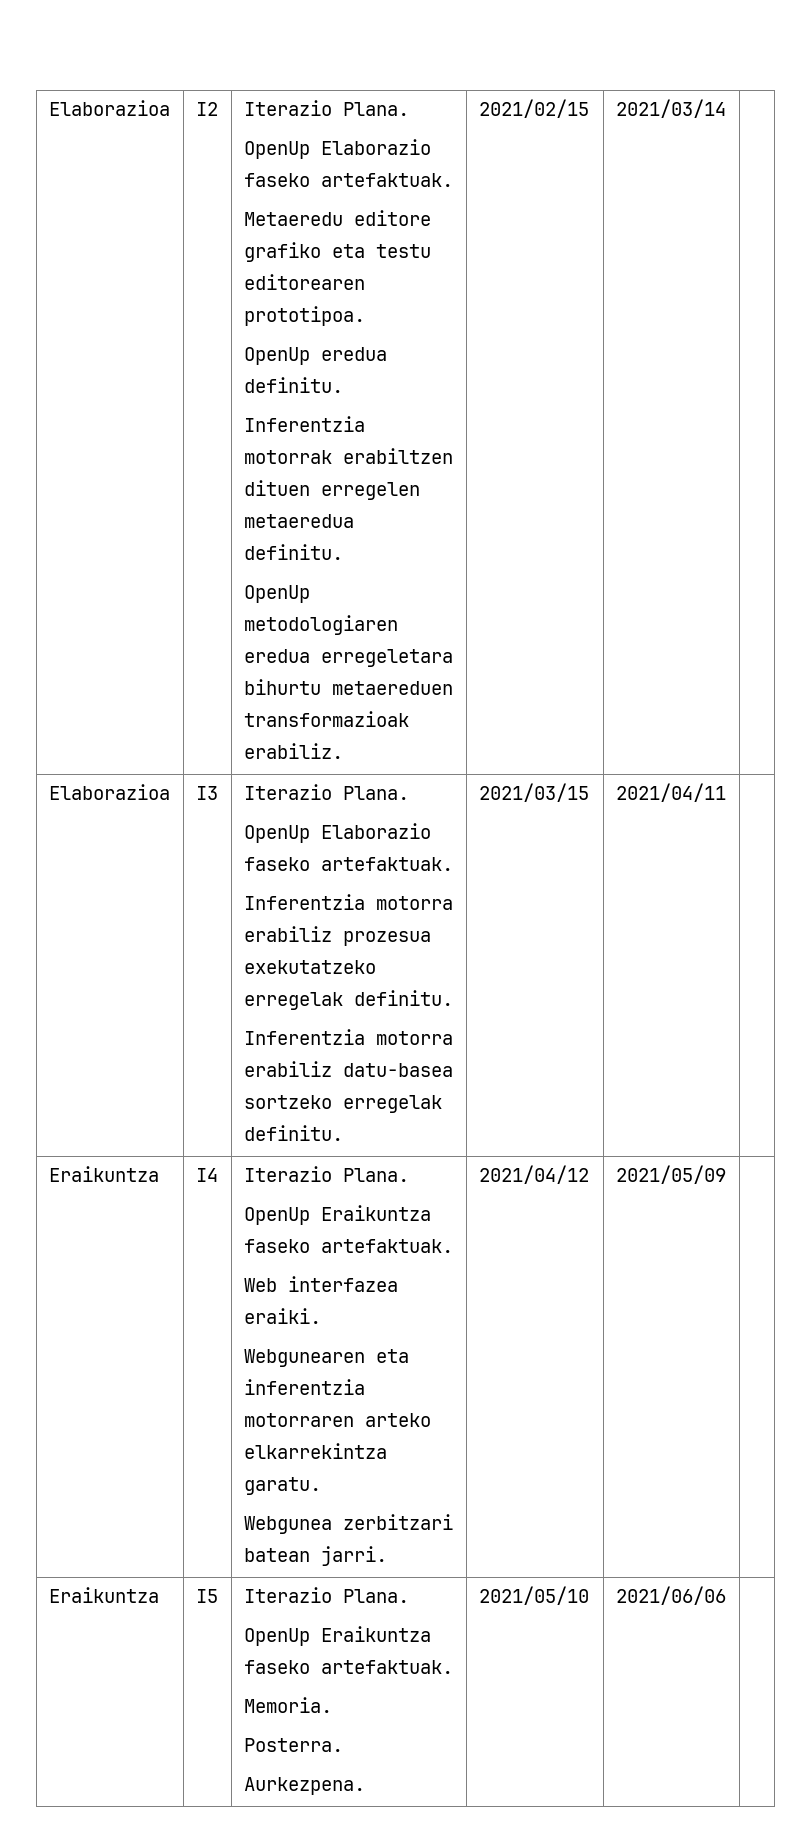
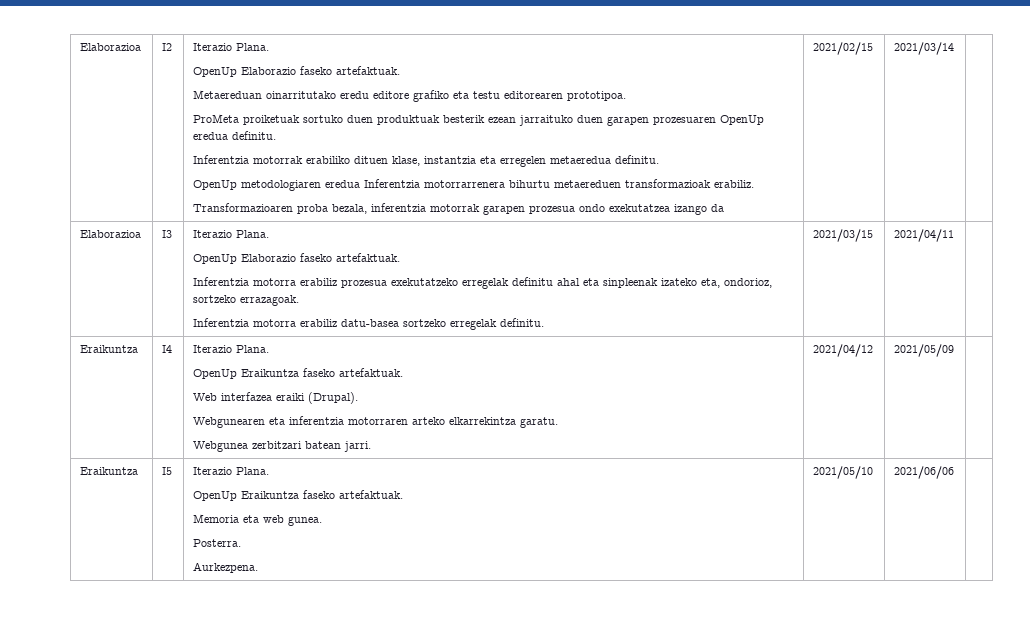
[243,212,343,226] Metaeredu -> [193,90,370,99] Metaereduan oinarritutako eredu
(365, 316) none -> [193,114,717,126] ProMeta proiketuak sortuko duen produktuak besterik ezean jarraituko duen garapen prozesuaren
[342,448,453,464] [243,480,310,496] erabiltzen dituen -> [306,156,497,166] erabiliko dituen klase, instantzia eta
[320,649,453,667] erregeletara -> [364,179,506,188] Inferentzia motorrarrenera
(343, 751) none -> [193,203,725,215] // Transformazioaren proba bezala, inferentzia motorrak garapen prozesua ondo exekutatzea izango da
[353,990,453,1006] definitu. -> [512,277,773,288] [193,295,300,306] definitu ahal eta sinpleenak izateko eta, ondorioz, sortzeko errazagoak.
[243,1308,321,1324] eraiki. -> [276,392,359,404] eraiki (Drupal).
[243,1697,332,1713] Memoria. -> [193,514,323,526] Memoria eta web gunea.

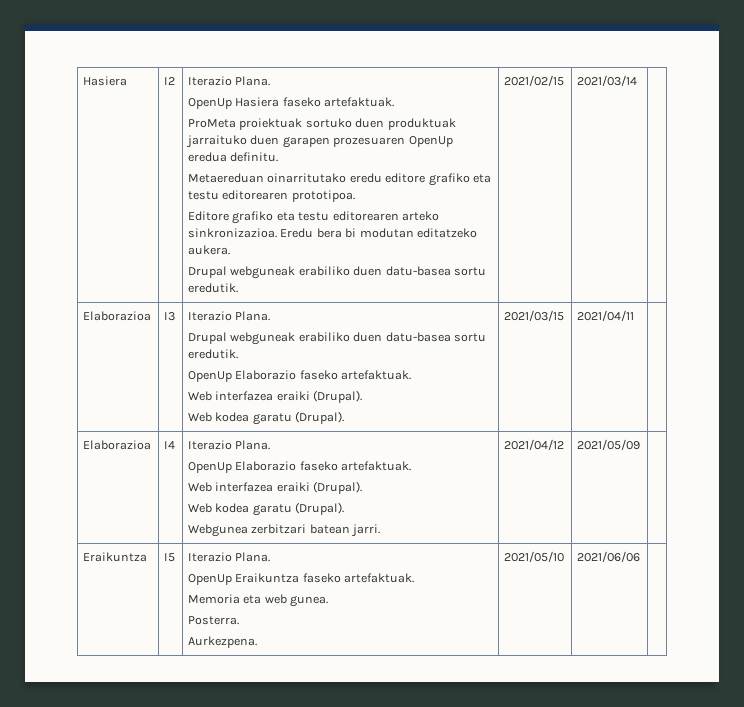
[80,43,142,51] Elaborazioa -> [83,76,128,86] Hasiera
[241,66,401,75] Elaborazio faseko artefaktuak. -> [235,97,395,107] [188,118,456,130] [186,135,453,148] [188,152,279,162] Hasiera faseko artefaktuak. // ProMeta proiektuak sortuko duen produktuak jarraituko duen garapen prozesuaren OpenUp eredua definitu.
[193,114,765,126] [193,131,277,140] [193,155,660,167] [193,179,755,191] [193,203,725,215] ProMeta proiketuak sortuko duen produktuak besterik ezean jarraituko duen garapen prozesuaren OpenUp eredua definitu. // Inferentzia motorrak erabiliko dituen klase, instantzia eta erregelen metaeredua definitu. // OpenUp metodologiaren eredua Inferentzia motorrarrenera bihurtu metaereduen transformazioak erabiliz. // Transformazioaren proba bezala, inferentzia motorrak garapen prozesua ondo exekutatzea izango da -> [188,211,439,224] [188,228,477,238] [188,245,231,255] [188,266,486,279] [188,283,239,293] Editore grafiko eta testu editorearen arteko sinkronizazioa. Eredu bera bi modutan editatzeko aukera. // Drupal webguneak erabiliko duen datu-basea sortu eredutik.
[193,253,401,264] [193,277,773,289] [193,295,300,306] [193,318,545,330] [813,229,874,242] [894,229,955,242] [80,345,139,353] [162,345,173,353] [193,345,270,353] [193,368,404,379] [193,392,359,404] [193,416,559,428] OpenUp Elaborazio faseko artefaktuak. // Inferentzia motorra erabiliz prozesua exekutatzeko erregelak definitu ahal eta sinpleenak izateko eta, ondorioz, sortzeko errazagoak. // Inferentzia motorra erabiliz datu-basea sortzeko erregelak definitu. | 2021/03/15 | 2021/04/11 | // Eraikuntza | I4 | Iterazio Plana. // OpenUp Eraikuntza faseko artefaktuak. // Web interfazea eraiki (Drupal). // Webgunearen eta inferentzia motorraren arteko elkarrekintza garatu. -> [188,332,486,345] [188,349,239,359] [188,370,412,382] [188,390,363,403] [188,411,345,425] [504,310,565,321] [577,310,635,321] [83,440,152,450] [164,441,176,449] [188,440,271,450] [188,461,412,473] [188,481,363,494] [188,502,345,516] Drupal webguneak erabiliko duen datu-basea sortu eredutik. // OpenUp Elaborazio faseko artefaktuak. // Web interfazea eraiki (Drupal). // Web kodea garatu (Drupal). | 2021/03/15 | 2021/04/11 | // Elaborazioa | I4 | Iterazio Plana. // OpenUp Elaborazio faseko artefaktuak. // Web interfazea eraiki (Drupal). // Web kodea garatu (Drupal).

